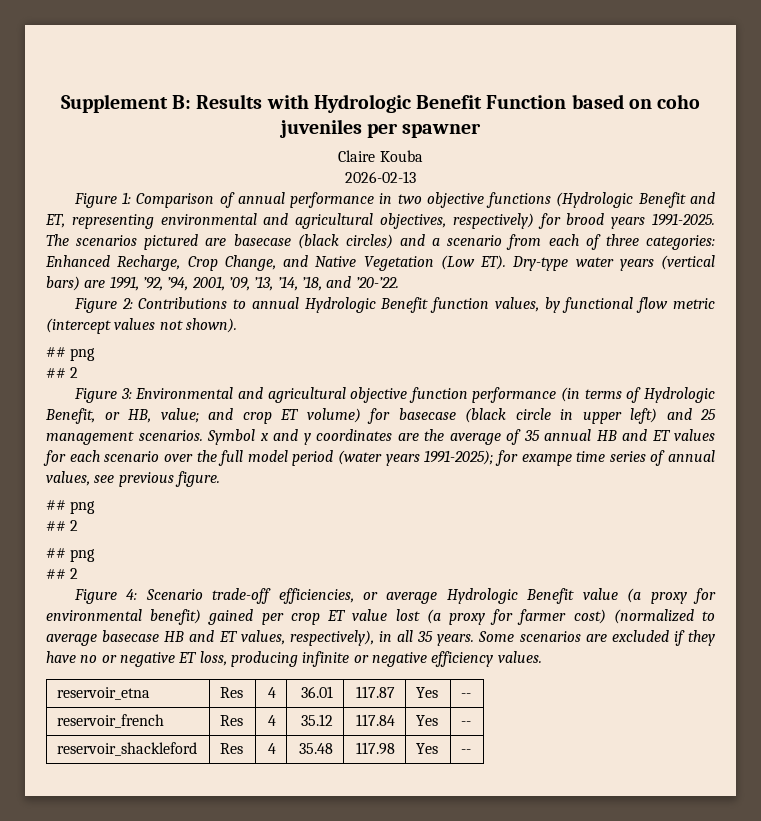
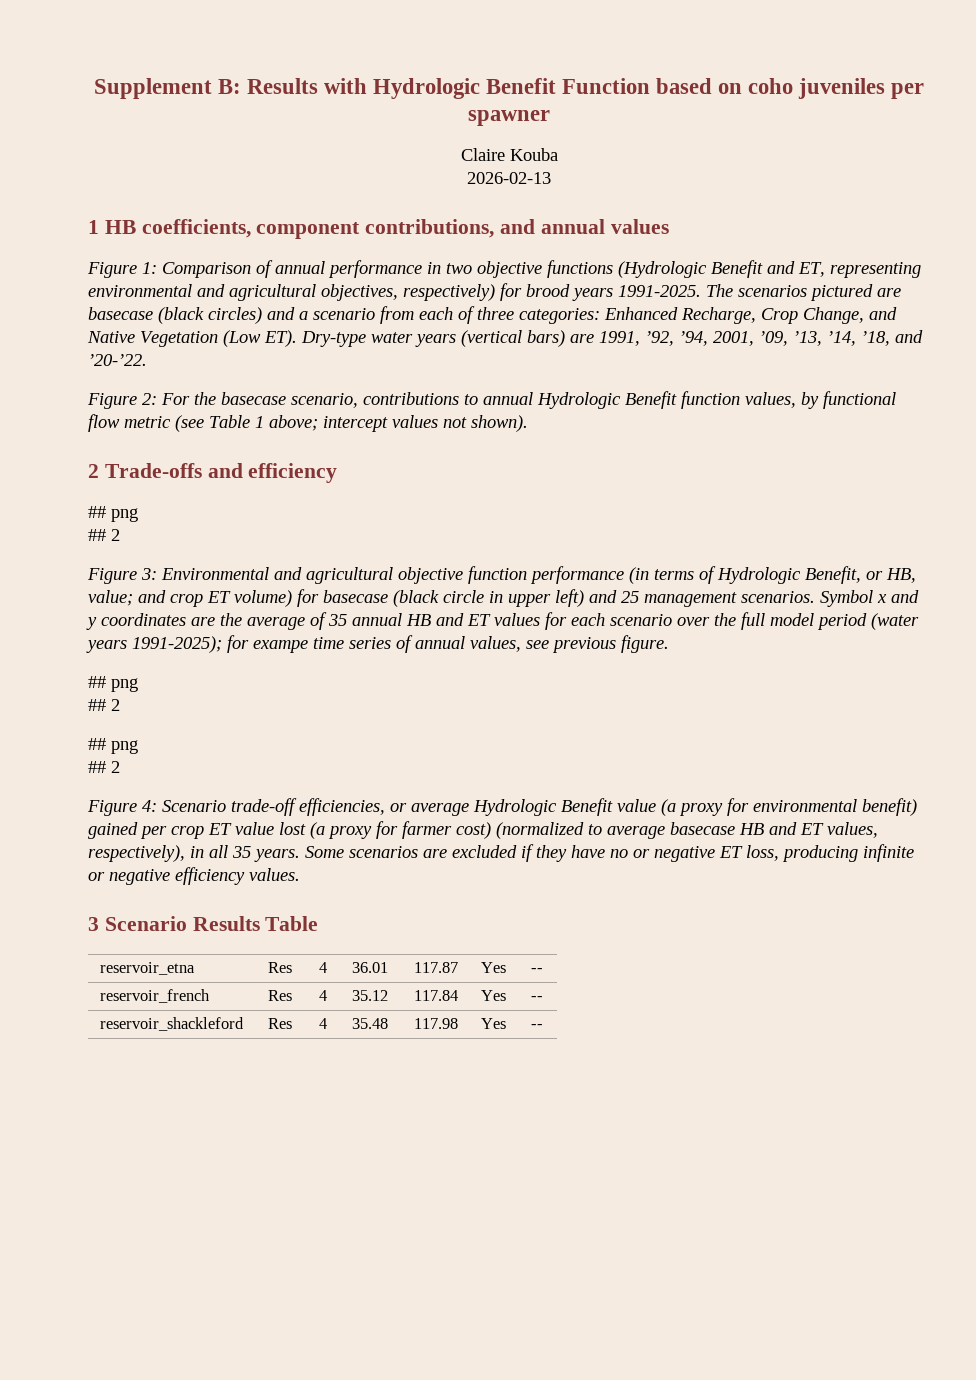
(416, 177) none -> [88,219,669,239] // 1 HB coefficients, component contributions, and annual values
[138,297,228,309] Contributions -> [161,392,459,408] For the basecase scenario, contributions
[46,318,111,334] (intercept -> [175,415,388,432] (see Table 1 above; intercept
(237, 325) none -> [88,463,338,483] // 2 Trade-offs and efficiency
(542, 657) none -> [88,916,319,931] // 3 Scenario Results Table

